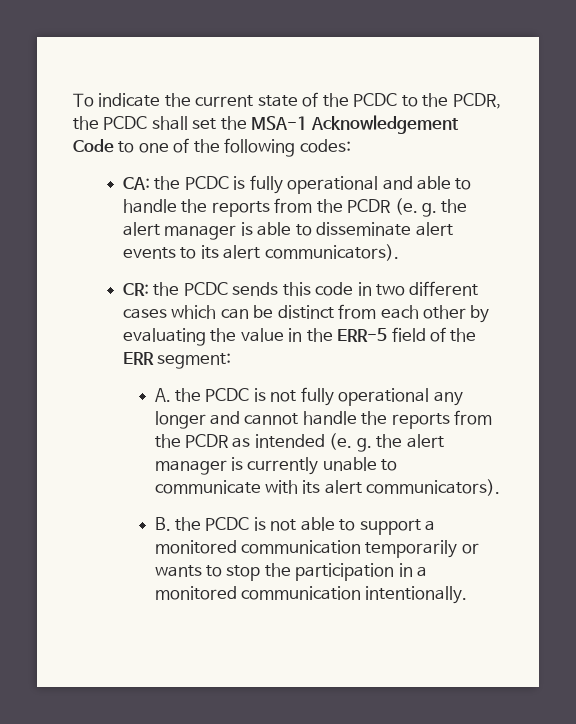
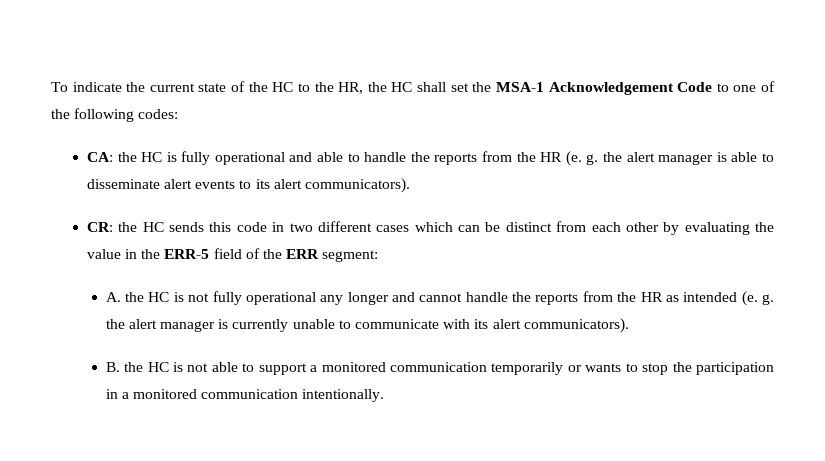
[353,93,398,107] PCDC -> [272,82,294,92] HC
[452,93,501,109] [73,116,148,130] PCDR, the PCDC -> [338,82,413,94] HR, the HC
[184,176,229,190] PCDC -> [141,152,163,162] HC
[347,199,392,213] PCDR -> [540,152,563,162] HR
[183,282,228,296] PCDC -> [142,222,164,232] HC
[205,388,250,402] PCDC -> [148,292,170,302] HC
[184,434,229,448] PCDR -> [640,292,663,302] HR
[205,517,250,531] PCDC -> [147,362,169,372] HC

